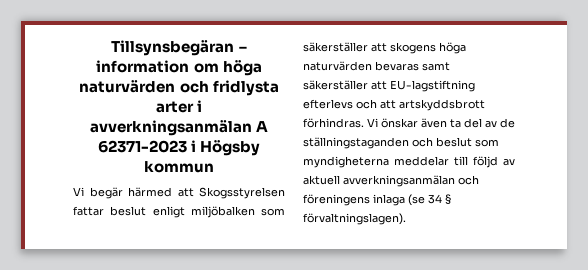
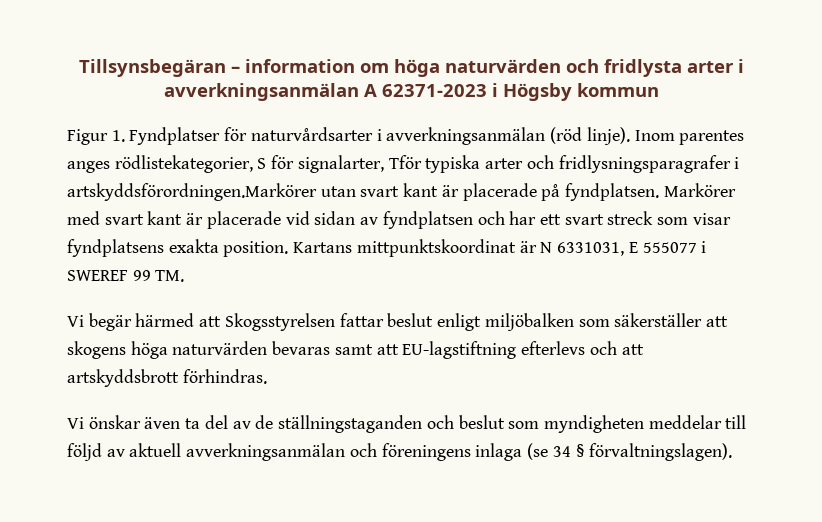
(214, 167) none -> [67,127,745,145] [67,155,740,173] [67,183,736,201] [67,211,731,229] [67,239,707,257] [67,270,185,282] // Figur 1. Fyndplatser för naturvårdsarter i avverkningsanmälan (röd linje). Inom parentes anges rödlistekategorier, S för signalarter, Tför typiska arter och fridlysningsparagrafer i artskyddsförordningen.Markörer utan svart kant är placerade på fyndplatsen. Markörer med svart kant är placerade vid sidan av fyndplatsen och har ett svart streck som visar fyndplatsens exakta position. Kartans mittpunktskoordinat är N 6331031, E 555077 i SWEREF 99 TM.
[303,80,368,90] säkerställer -> (373, 349) none
(364, 123) none -> (267, 376) //
[303,156,389,168] myndigheterna -> [543,415,644,433] myndigheten

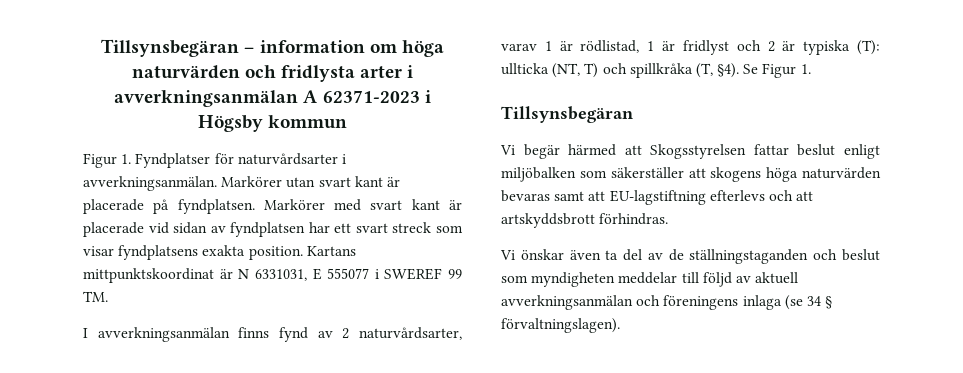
[386,127,745,145] [67,155,740,173] [67,183,317,201] avverkningsanmälan (röd linje). Inom parentes anges rödlistekategorier, S för signalarter, Tför typiska arter och fridlysningsparagrafer i artskyddsförordningen.Markörer -> [83,176,283,191] avverkningsanmälan. Markörer
[477,211,505,225] och -> (306, 229) none
(185, 276) none -> [83,327,462,342] [501,40,880,55] [501,63,811,78] [501,106,633,123] // I avverkningsanmälan finns fynd av 2 naturvårdsarter, varav 1 är rödlistad, 1 är fridlyst och 2 är typiska (T): ullticka (NT, T) och spillkråka (T, §4). Se Figur 1. // Tillsynsbegäran

